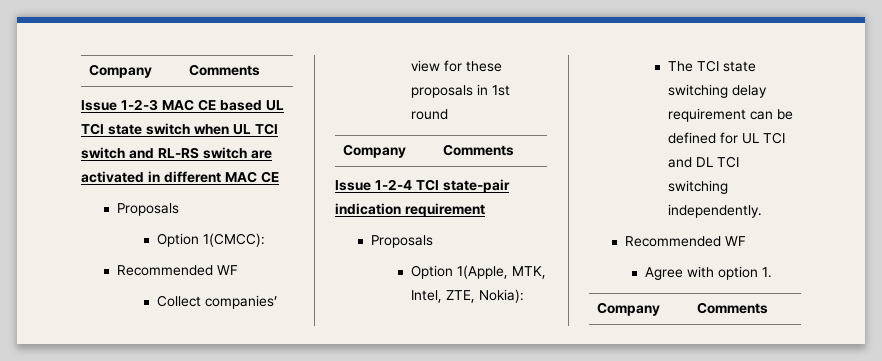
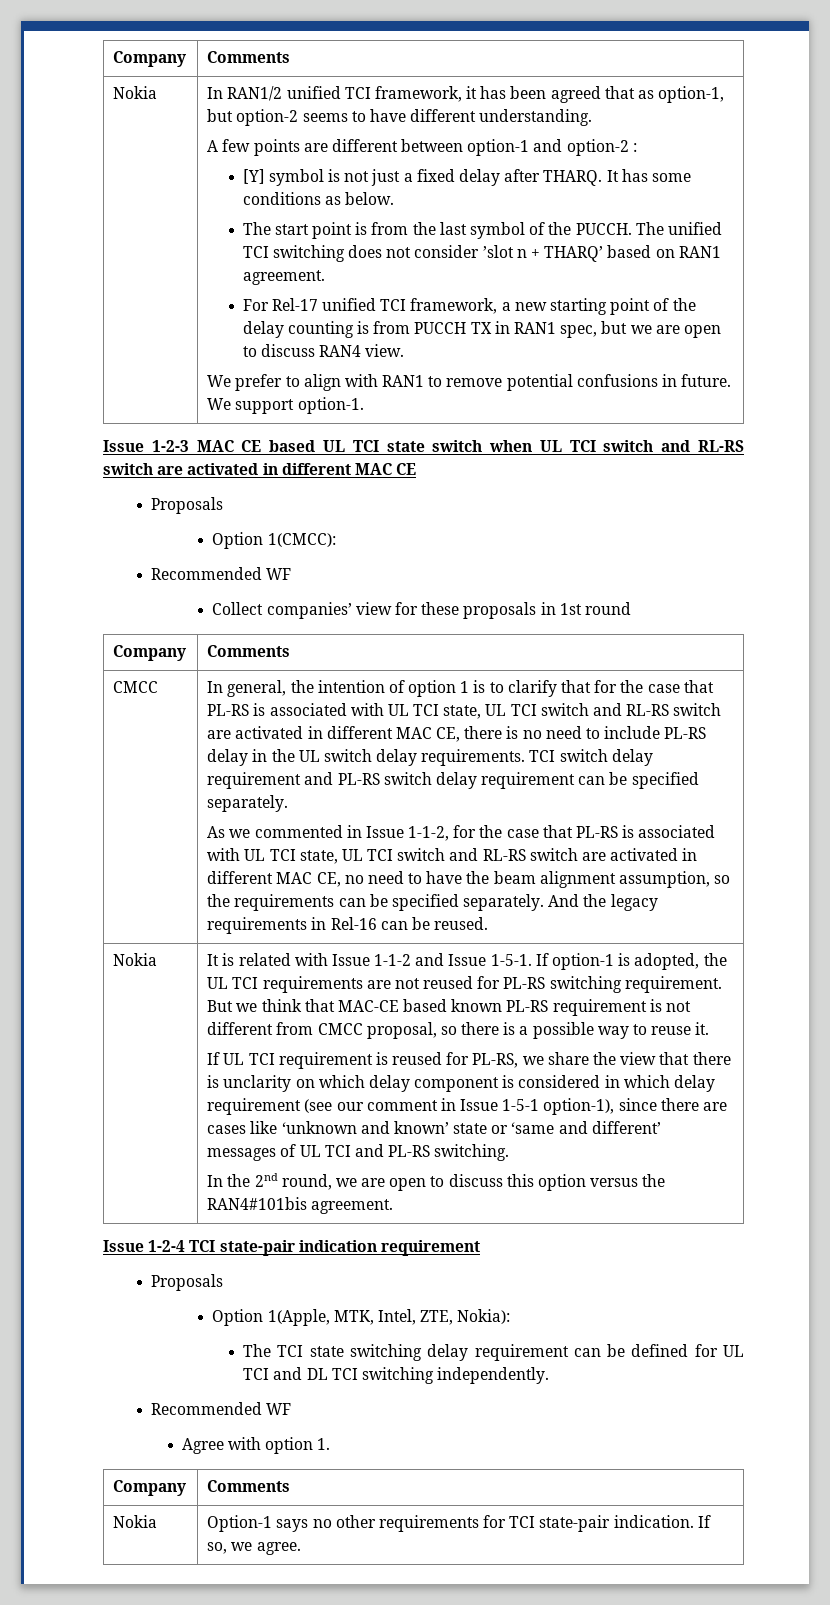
[89,64,153,78] [189,64,261,76] Company | Comments -> [113,51,187,67] [207,51,291,63] [113,86,158,99] [207,86,725,103] [207,109,593,126] [207,139,637,156] [242,169,691,186] [242,192,395,205] [242,222,722,239] [242,245,721,262] [242,270,325,285] [242,298,696,315] [242,321,721,338] [242,344,405,357] [207,374,732,391] [207,397,364,414] Company | Comments // Nokia | In RAN1/2 unified TCI framework, it has been agreed that as option-1, but option-2 seems to have different understanding. // A few points are different between option-1 and option-2 : // [Y] symbol is not just a fixed delay after THARQ. It has some conditions as below. // The start point is from the last symbol of the PUCCH. The unified TCI switching does not consider ’slot n + THARQ’ based on RAN1 agreement. // For Rel-17 unified TCI framework, a new starting point of the delay counting is from PUCCH TX in RAN1 spec, but we are open to discuss RAN4 view. // We prefer to align with RAN1 to remove potential confusions in future. We support option-1.
(515, 150) none -> [113,681,159,693] [207,680,714,697] [207,703,722,719] [207,726,707,742] [207,749,653,766] [207,772,699,789] [207,795,289,812] [207,825,716,841] [207,848,698,864] [207,871,731,888] [207,894,658,911] [207,917,489,934] [113,953,158,966] [207,953,727,970] [207,976,722,993] [207,999,691,1016] [207,1022,710,1039] [207,1052,731,1069] [207,1075,715,1092] [207,1098,727,1115] [207,1121,661,1134] [207,1144,510,1161] [207,1173,666,1191] [207,1197,394,1214] // CMCC | In general, the intention of option 1 is to clarify that for the case that PL-RS is associated with UL TCI state, UL TCI switch and RL-RS switch are activated in different MAC CE, there is no need to include PL-RS delay in the UL switch delay requirements. TCI switch delay requirement and PL-RS switch delay requirement can be specified separately. // As we commented in Issue 1-1-2, for the case that PL-RS is associated with UL TCI state, UL TCI switch and RL-RS switch are activated in different MAC CE, no need to have the beam alignment assumption, so the requirements can be specified separately. And the legacy requirements in Rel-16 can be reused. // Nokia | It is related with Issue 1-1-2 and Issue 1-5-1. If option-1 is adopted, the UL TCI requirements are not reused for PL-RS switching requirement. But we think that MAC-CE based known PL-RS requirement is not different from CMCC proposal, so there is a possible way to reuse it. // If UL TCI requirement is reused for PL-RS, we share the view that there is unclarity on which delay component is considered in which delay requirement (see our comment in Issue 1-5-1 option-1), since there are cases like ‘unknown and known’ state or ‘same and different’ messages of UL TCI and PL-RS switching. // In the 2nd round, we are open to discuss this option versus the RAN4#101bis agreement.
(769, 308) none -> [113,1515,158,1528] [207,1515,711,1532] [207,1542,301,1555] // Nokia | Option-1 says no other requirements for TCI state-pair indication. If so, we agree.

